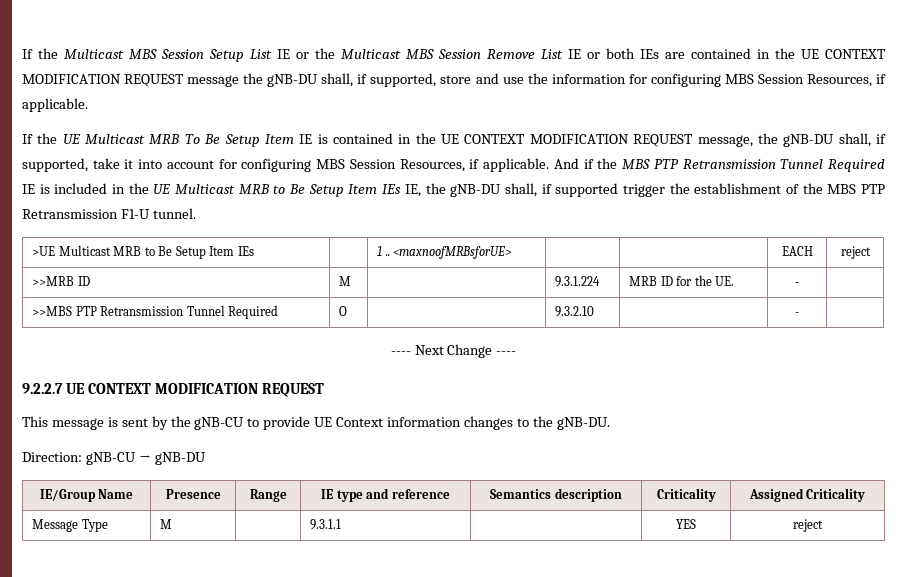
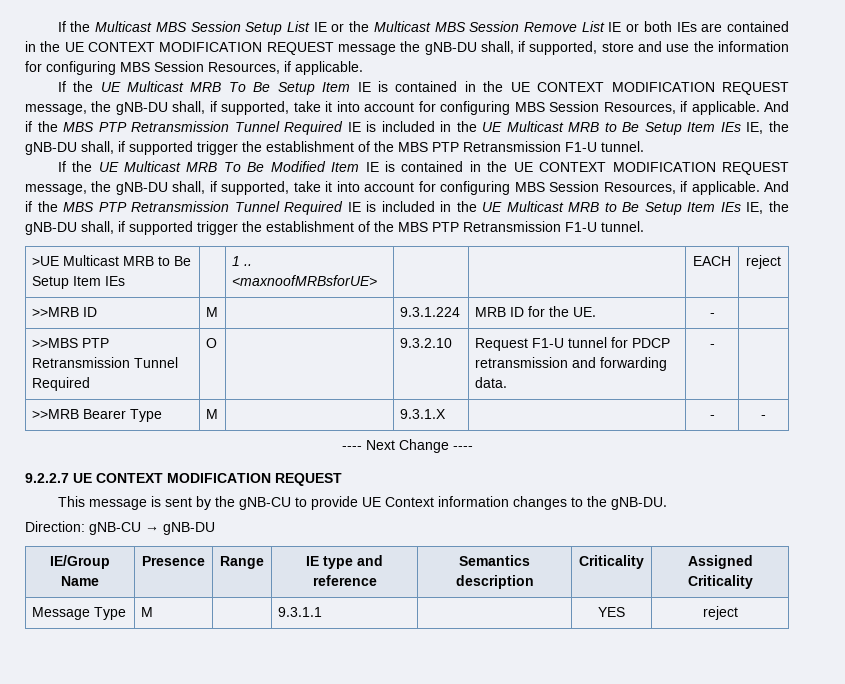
(196, 213) none -> [57,161,789,175] [25,181,790,195] [25,201,789,215] [25,221,644,235] // If the UE Multicast MRB To Be Modified Item IE is contained in the UE CONTEXT MODIFICATION REQUEST message, the gNB-DU shall, if supported, take it into account for configuring MBS Session Resources, if applicable. And if the MBS PTP Retransmission Tunnel Required IE is included in the UE Multicast MRB to Be Setup Item IEs IE, the gNB-DU shall, if supported trigger the establishment of the MBS PTP Retransmission F1-U tunnel.
[795,312,799,316] | - | -> [474,337,670,351] [474,357,667,371] [474,377,507,388] [709,344,715,348] [31,409,162,422] [205,409,218,419] [399,409,446,419] [709,415,715,419] [761,415,766,419] Request F1-U tunnel for PDCP retransmission and forwarding data. | - | // >>MRB Bearer Type | M | | 9.3.1.X | | - | -

